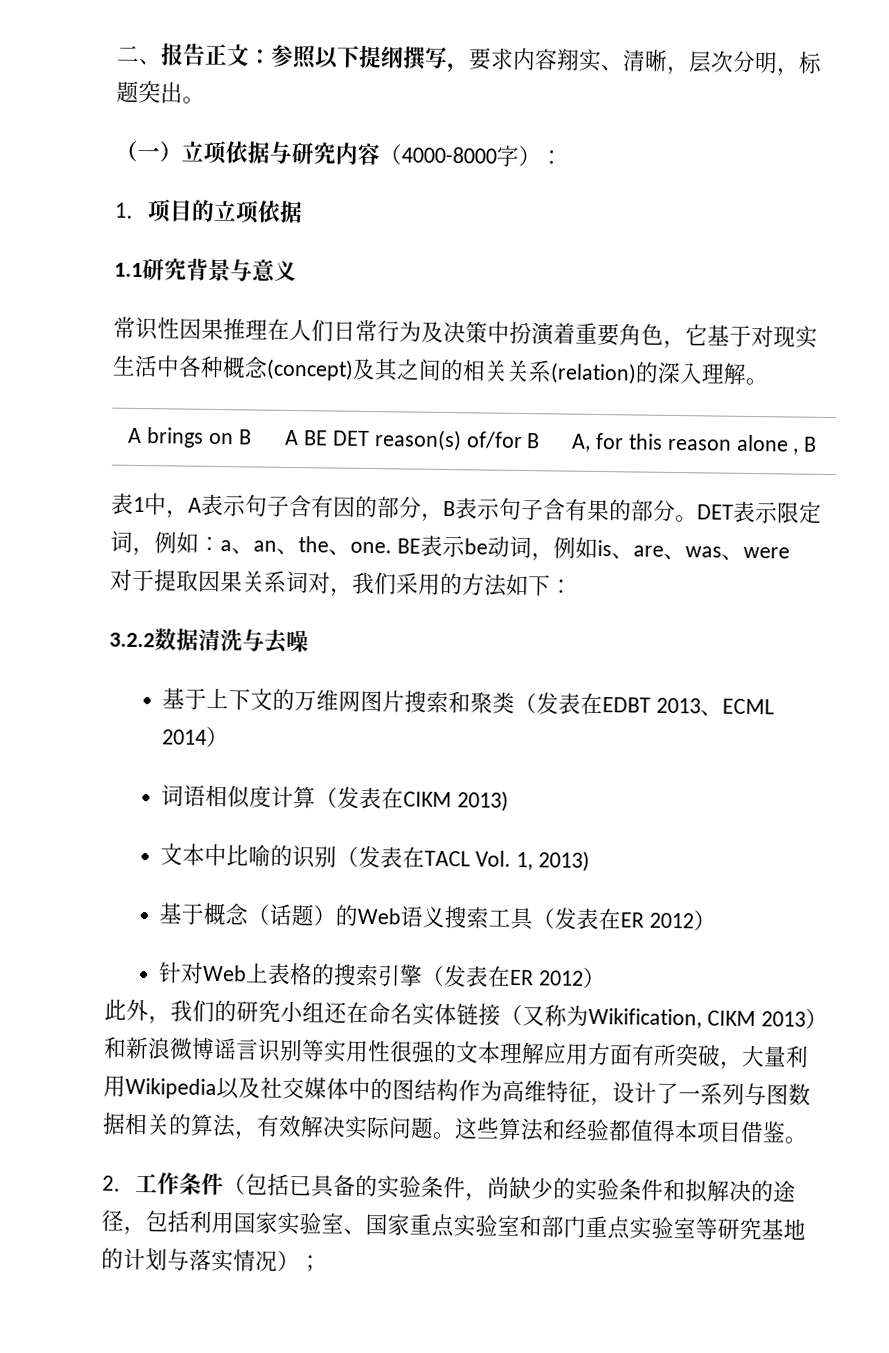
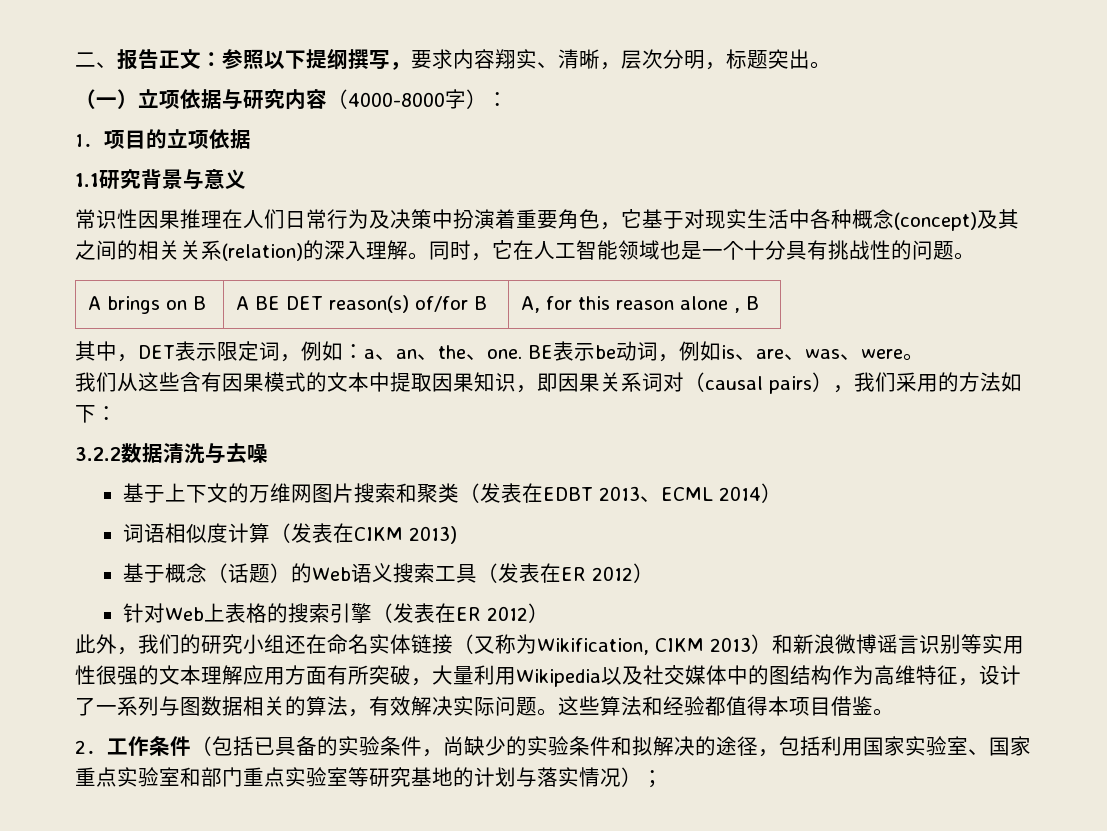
(768, 381) none -> [429,240,975,261] 同时，它在人工智能领域也是一个十分具有挑战性的问题。
[111,492,698,523] 表1中，A表示句子含有因的部分，B表示句子含有果的部分。 -> [75,341,138,362] 其中，
[110,568,331,594] // 对于提取因果关系词对 -> [903,353,924,361] [75,372,833,394] 。 // 我们从这些含有因果模式的文本中提取因果知识，即因果关系词对（causal pairs）
[160,843,590,872] // 文本中比喻的识别（发表在TACL Vol. 1, 2013) -> (457, 535) none

